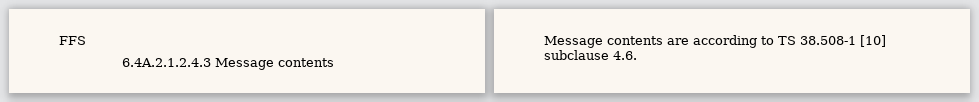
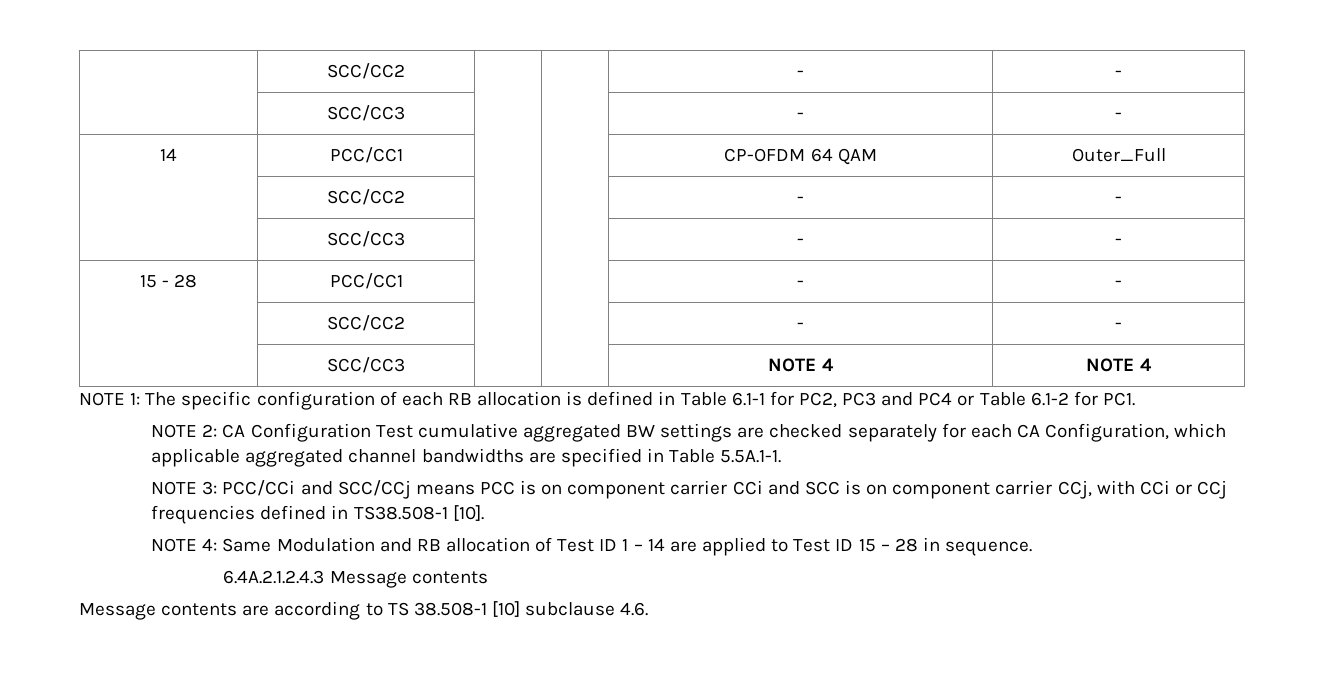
[59,36,86,45] FFS -> [327,63,405,79] [797,70,804,77] [1115,70,1122,77] [327,105,405,121] [797,112,804,119] [1115,112,1122,119] [160,148,177,161] [329,147,403,163] [724,148,877,165] [1071,148,1166,162] [327,189,405,205] [797,196,804,203] [1115,196,1122,203] [327,231,405,247] [797,238,804,245] [1115,238,1122,245] [139,274,198,288] [329,273,403,289] [797,280,804,287] [1115,280,1122,287] [327,315,405,331] [797,322,804,329] [1115,322,1122,329] [327,357,405,373] [768,358,834,372] [1086,358,1152,372] [79,391,1135,410] [151,423,1227,442] [151,448,782,467] [151,480,1228,499] [151,505,484,524] [151,537,1033,556] | SCC/CC2 | | | - | - // | SCC/CC3 | | | - | - // 14 | PCC/CC1 | | | CP-OFDM 64 QAM | Outer_Full // | SCC/CC2 | | | - | - // | SCC/CC3 | | | - | - // 15 - 28 | PCC/CC1 | | | - | - // | SCC/CC2 | | | - | - // | SCC/CC3 | | | NOTE 4 | NOTE 4 // NOTE 1: The specific configuration of each RB allocation is defined in Table 6.1-1 for PC2, PC3 and PC4 or Table 6.1-2 for PC1. // NOTE 2: CA Configuration Test cumulative aggregated BW settings are checked separately for each CA Configuration, which applicable aggregated channel bandwidths are specified in Table 5.5A.1-1. // NOTE 3: PCC/CCi and SCC/CCj means PCC is on component carrier CCi and SCC is on component carrier CCj, with CCi or CCj frequencies defined in TS38.508-1 [10]. // NOTE 4: Same Modulation and RB allocation of Test ID 1 – 14 are applied to Test ID 15 – 28 in sequence.

